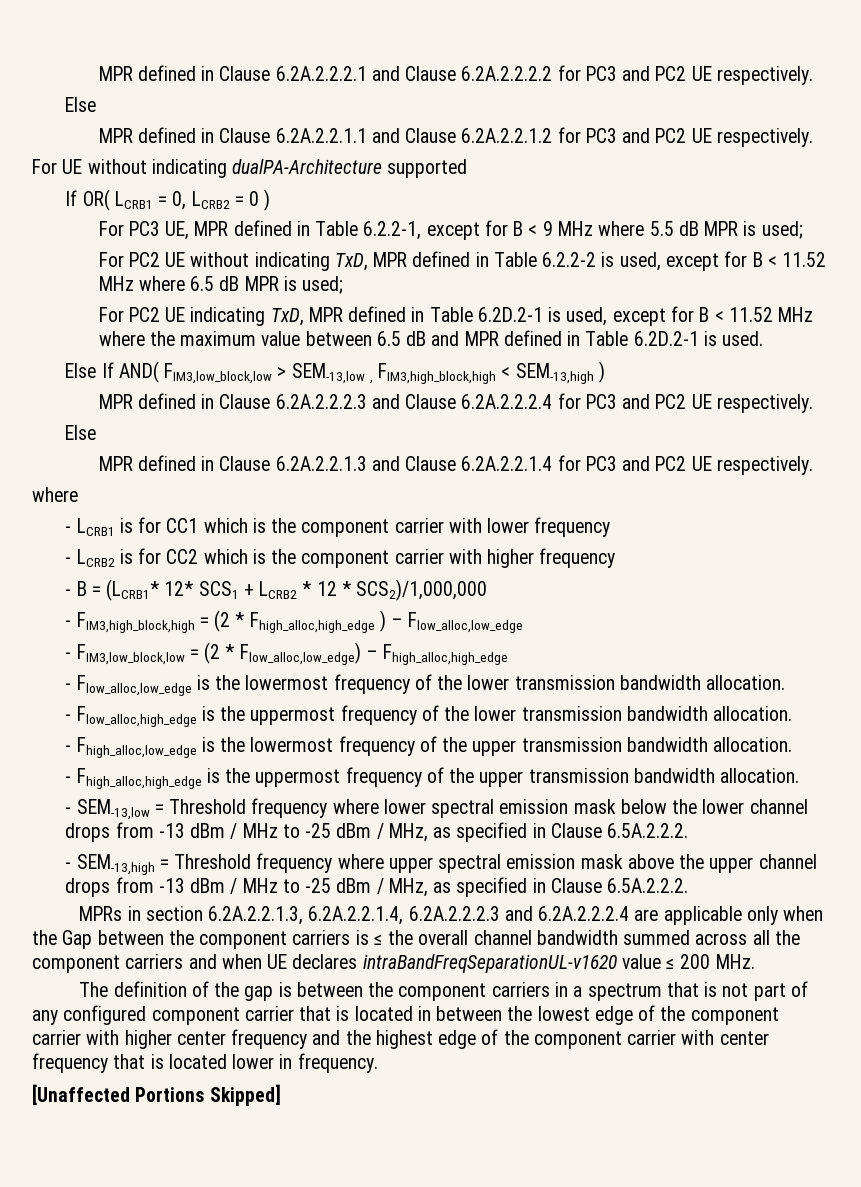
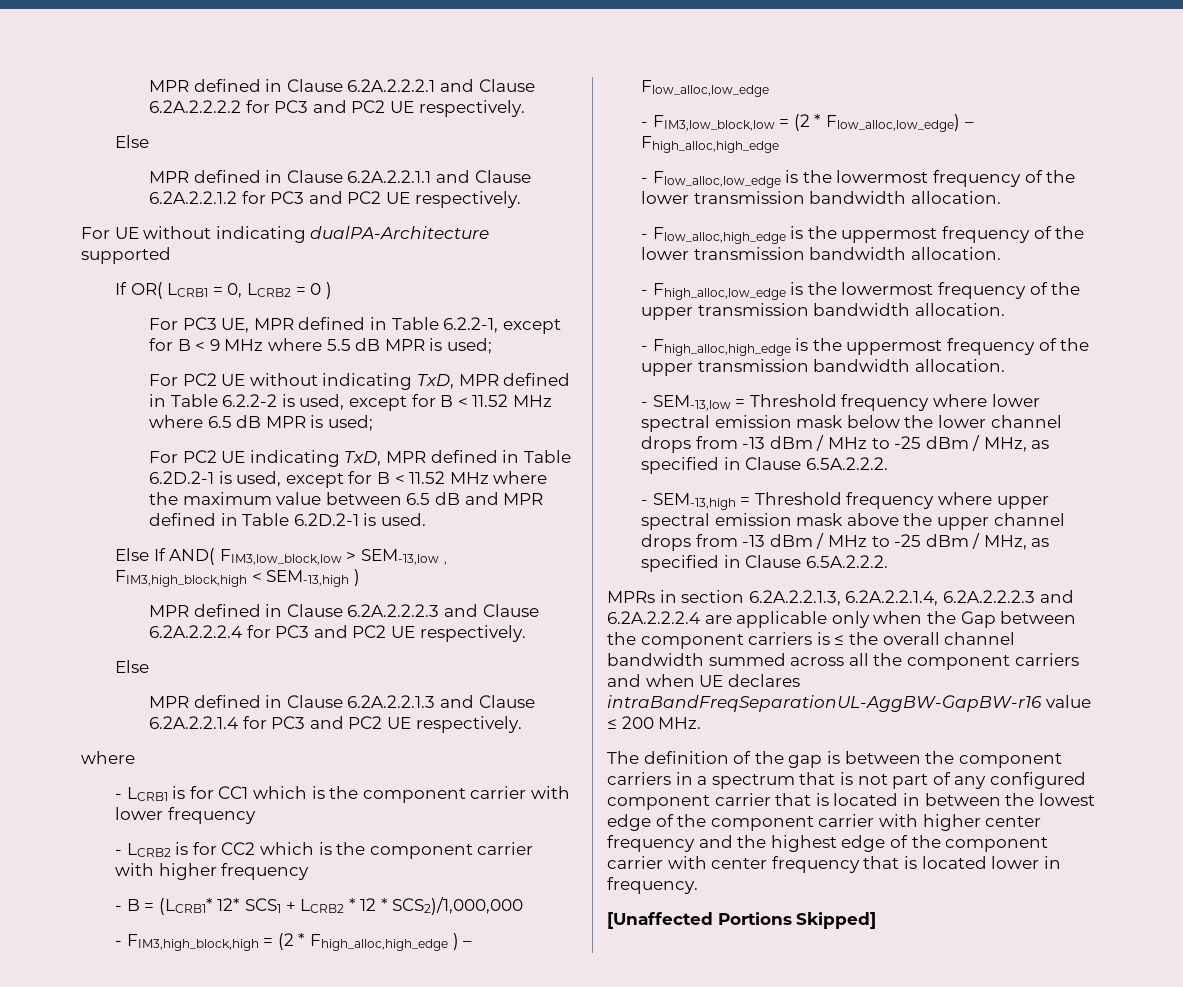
[362,954,617,973] intraBandFreqSeparationUL-v1620 -> [607,695,1042,712] intraBandFreqSeparationUL-AggBW-GapBW-r16

